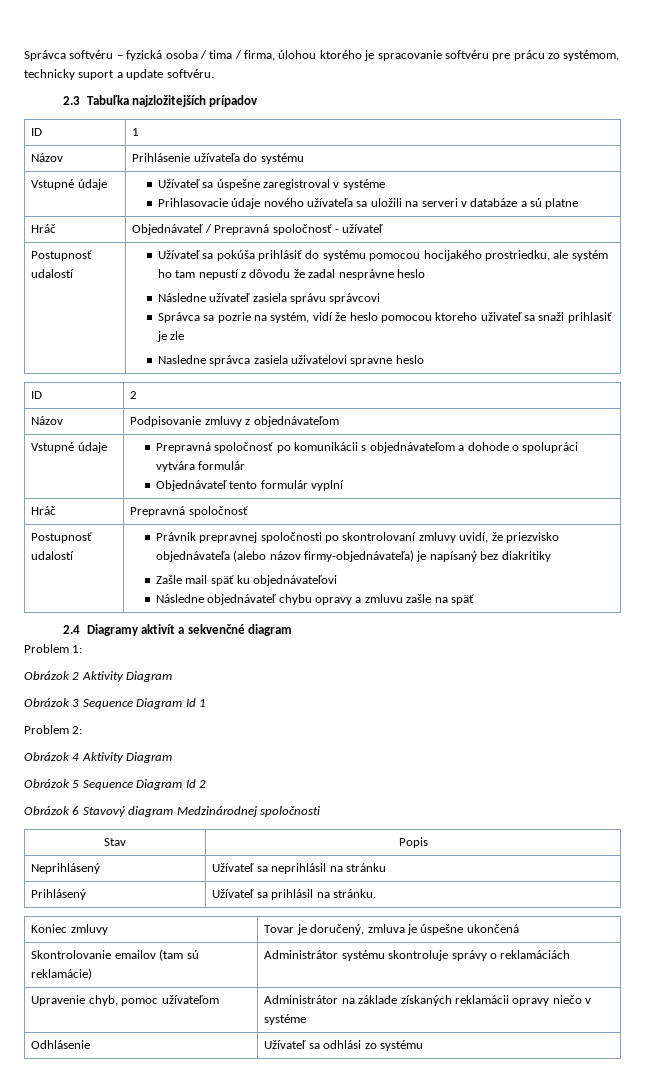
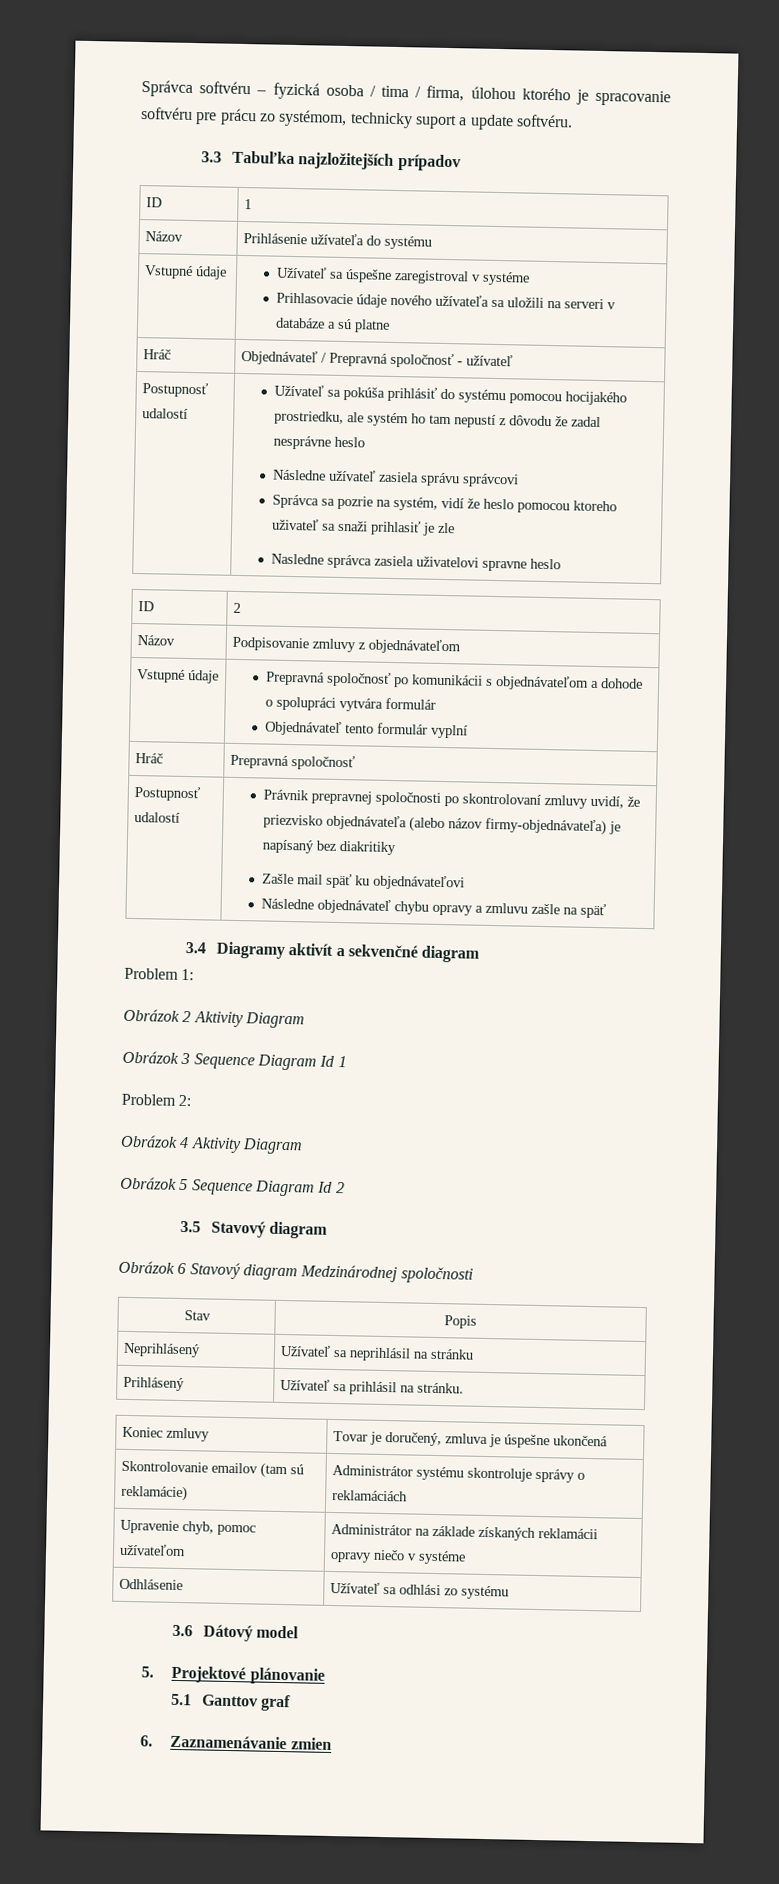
[63,96,81,105] 2.3 -> [201,151,223,163] 3.3
[63,625,81,634] 2.4 -> [185,942,207,954] 3.4
(206, 784) none -> [180,1220,329,1239] // 3.5 Stavový diagram
(423, 1045) none -> [172,1624,300,1642] [140,1665,325,1685] [171,1693,292,1712] [139,1734,332,1751] // 3.6 Dátový model // 5. Projektové plánovanie // 5.1 Ganttov graf // 6. Zaznamenávanie zmien

